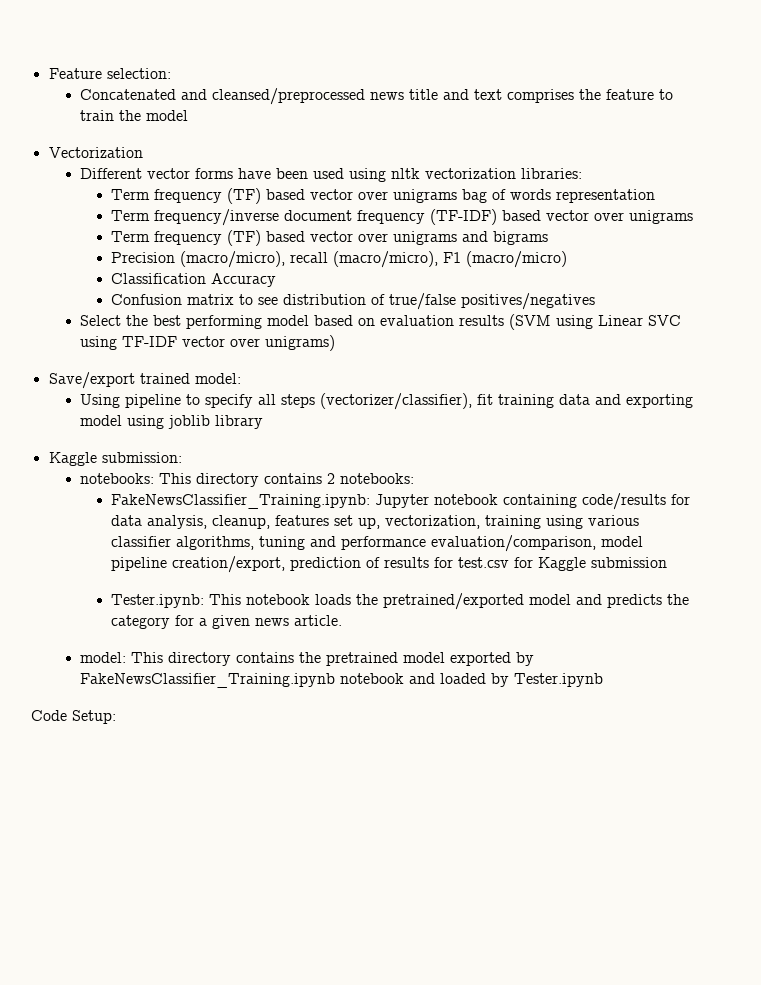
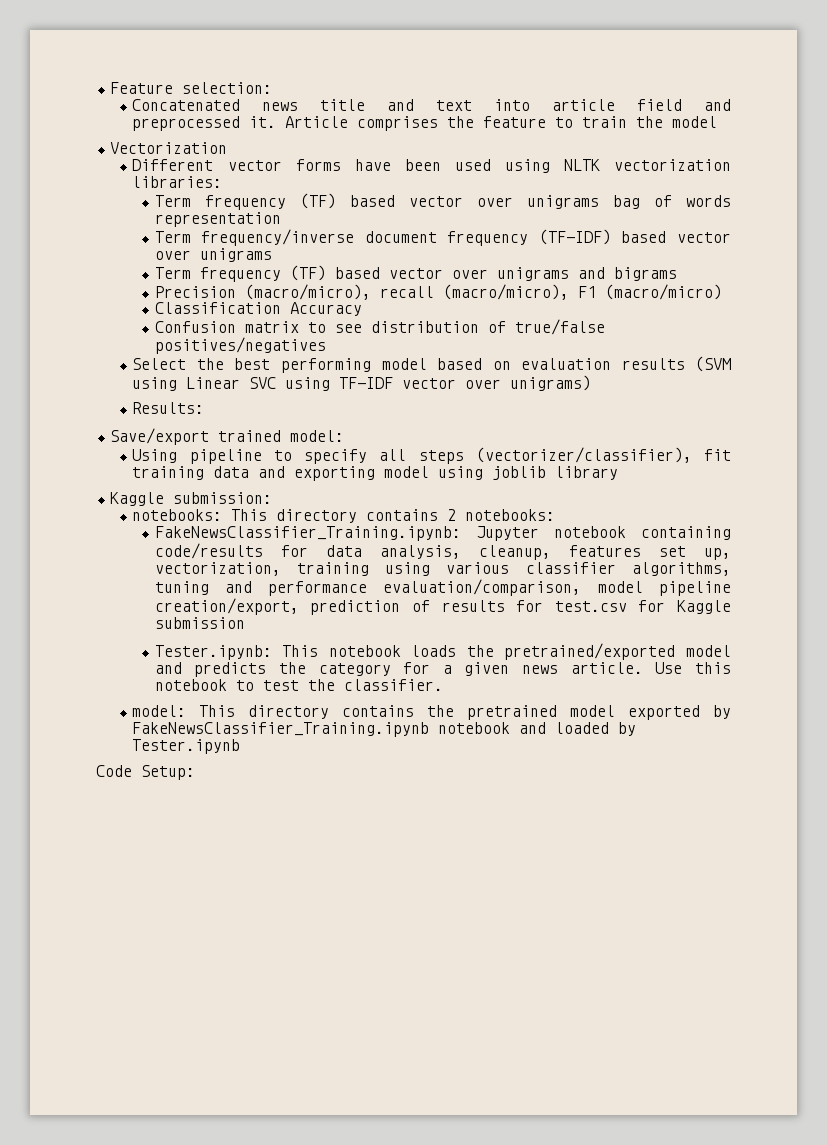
[180,88,365,105] and cleansed/preprocessed -> (241, 105) none
(502, 94) none -> [494,99,731,111] [132,116,349,131] into article field and preprocessed it. Article
[390,168,420,179] nltk -> [563,159,600,171] NLTK
(335, 343) none -> [132,402,205,414] // Results:
(343, 620) none -> [655,662,731,674] [154,679,443,691] Use this notebook to test the classifier.

